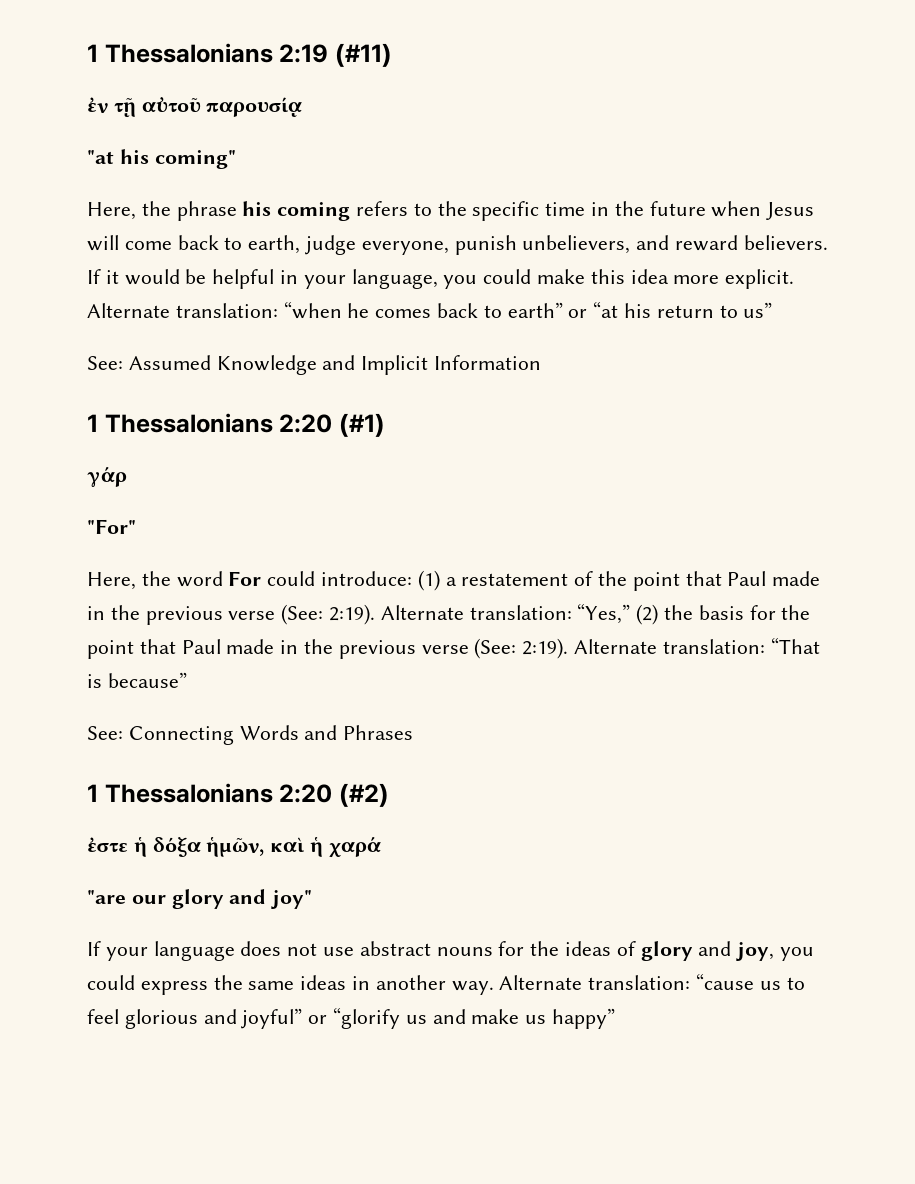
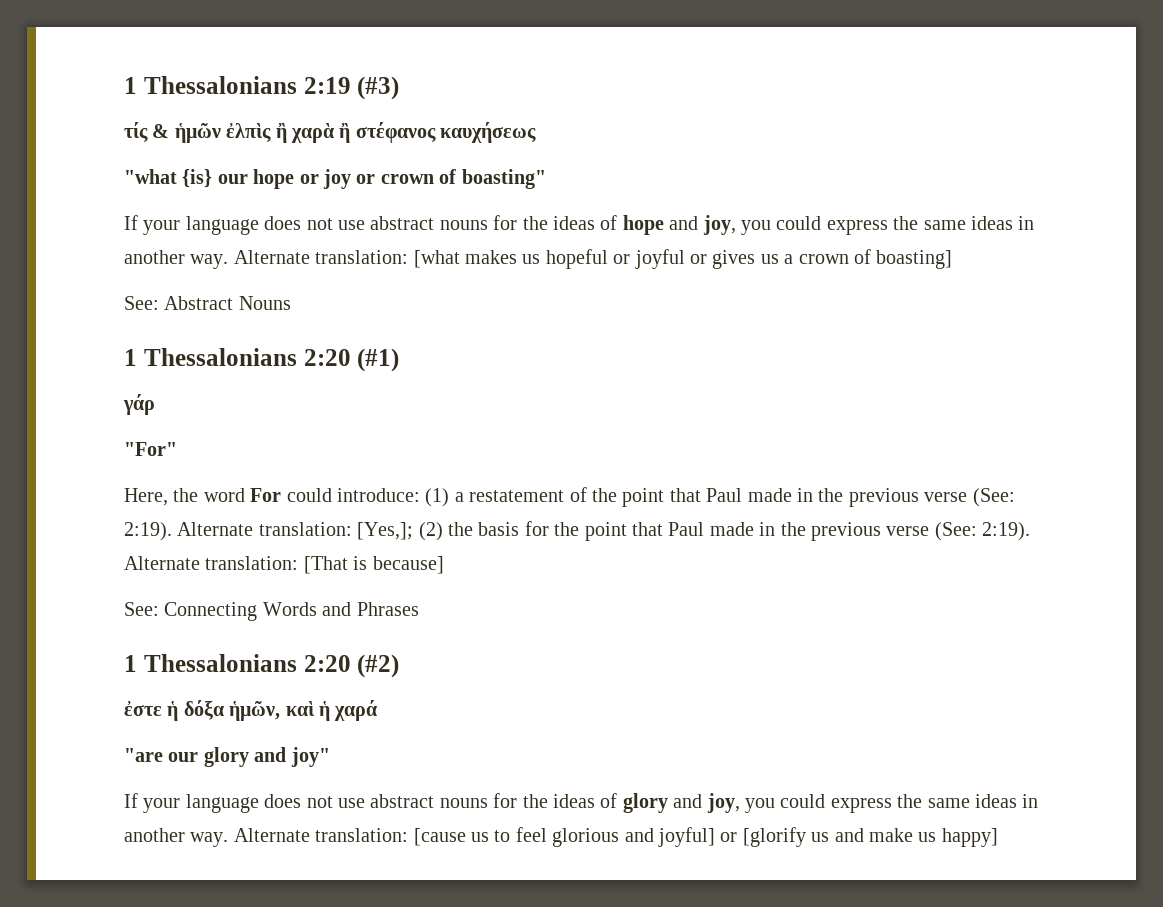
[334,43,392,67] [87,97,303,118] [87,149,236,169] [87,201,815,221] [87,235,828,255] [87,269,795,289] [87,301,773,319] [87,355,542,375] (#11) // ἐν τῇ αὐτοῦ παρουσίᾳ // "at his coming" // Here, the phrase his coming refers to the specific time in the future when Jesus will come back to earth, judge everyone, punish unbelievers, and reward believers. If it would be helpful in your language, you could make this idea more explicit. Alternate translation: “when he comes back to earth” or “at his return to us” // See: Assumed Knowledge and Implicit Information -> [357,76,400,100] [124,122,537,143] [124,169,546,189] [124,215,1035,235] [124,249,953,269] [124,296,291,310] (#3) // τίς & ἡμῶν ἐλπὶς ἢ χαρὰ ἢ στέφανος καυχήσεως // "what {is} our hope or joy or crown of boasting" // If your language does not use abstract nouns for the ideas of hope and joy, you could express the same ideas in another way. Alternate translation: [what makes us hopeful or joyful or gives us a crown of boasting] // See: Abstract Nouns
[577,603,631,624] “Yes,” -> [357,522,414,540] [Yes,];
[770,637,820,654] [87,672,187,688] “That is because” -> [303,556,444,574] [That is because]
[696,973,755,990] “cause -> [413,828,466,846] [cause
[241,1007,401,1029] joyful” or “glorify -> [657,827,806,847] joyful] or [glorify
[552,1008,616,1029] happy” -> [941,828,998,847] happy]

